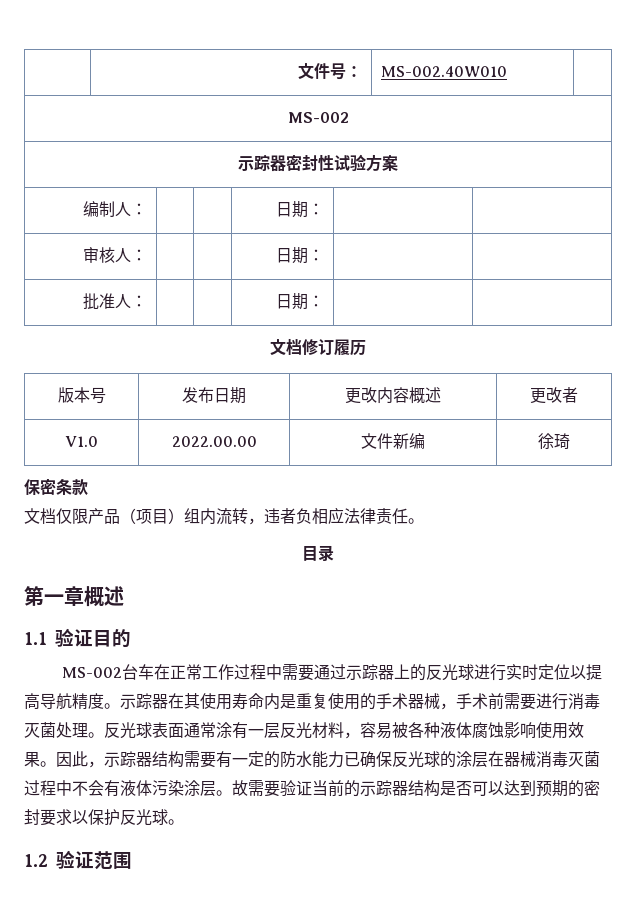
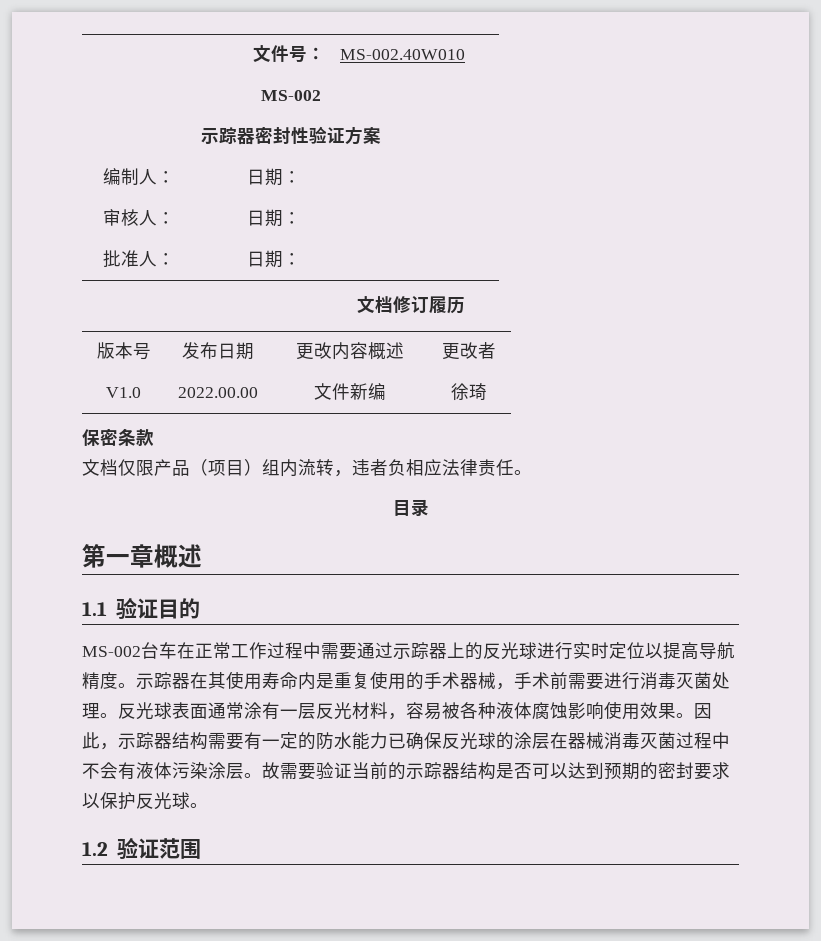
[334,154,366,172] 试验 -> [308,126,345,144] 验证

